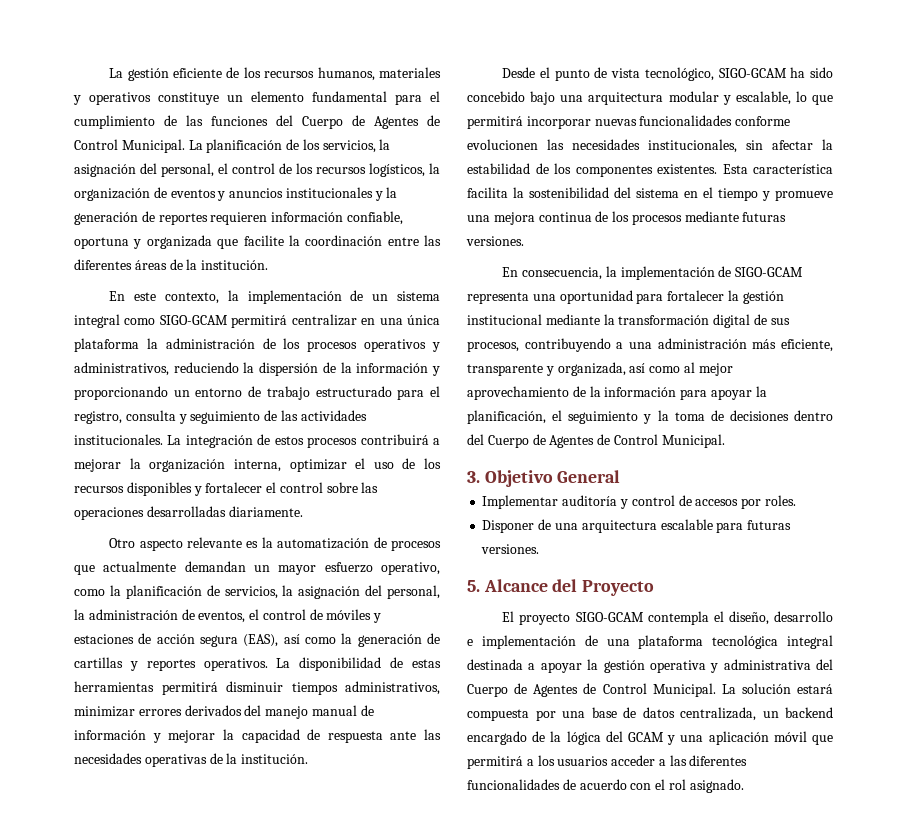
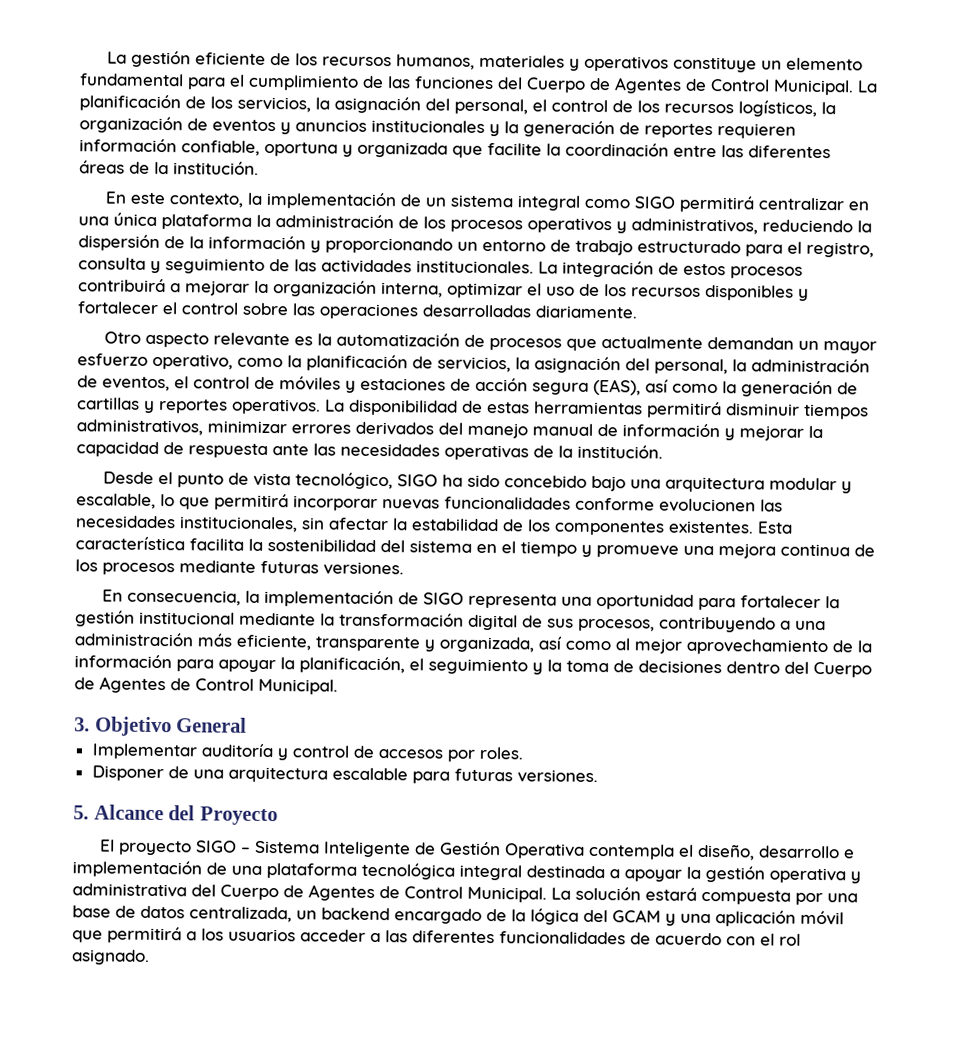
[159,315,228,325] SIGO-GCAM -> [633,196,675,209] SIGO
[718,68,787,78] SIGO-GCAM -> [396,474,438,487] SIGO
[735,267,804,277] SIGO-GCAM -> [422,592,464,605] SIGO
[575,612,644,622] SIGO-GCAM -> [195,840,585,859] SIGO – Sistema Inteligente de Gestión Operativa

